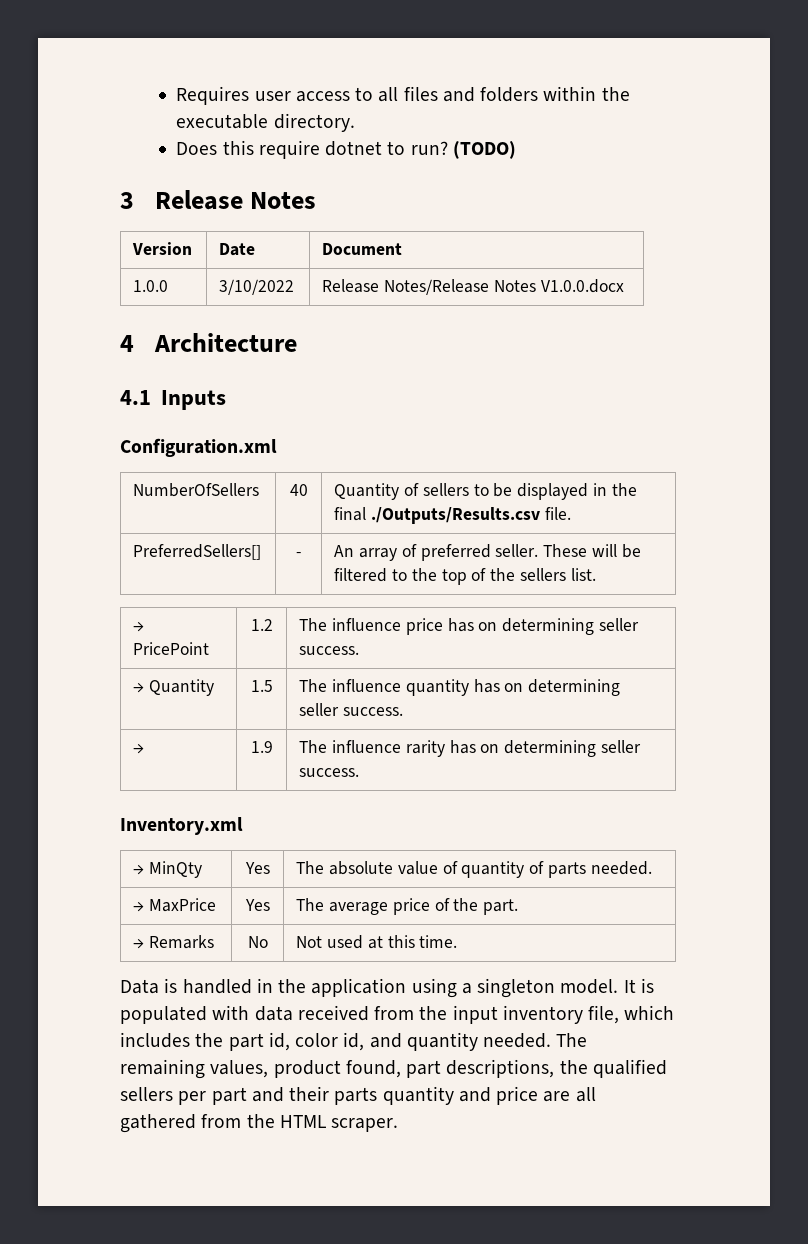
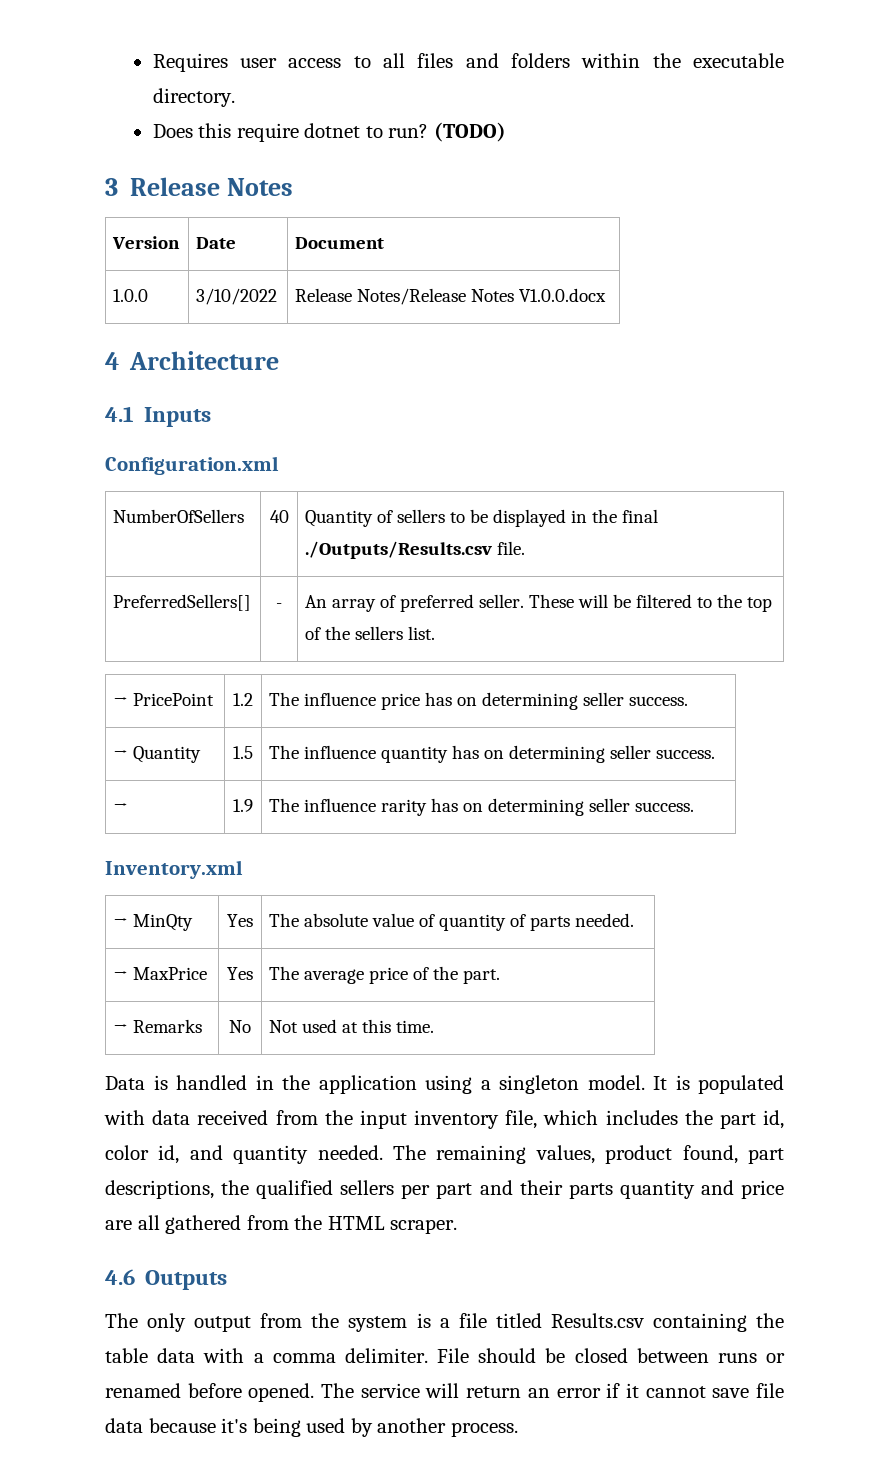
(399, 1125) none -> [105,1269,228,1290] [105,1313,784,1332] [105,1348,785,1363] [105,1383,785,1402] [105,1418,518,1437] // 4.6 Outputs // The only output from the system is a file titled Results.csv containing the table data with a comma delimiter. File should be closed between runs or renamed before opened. The service will return an error if it cannot save file data because it's being used by another process.

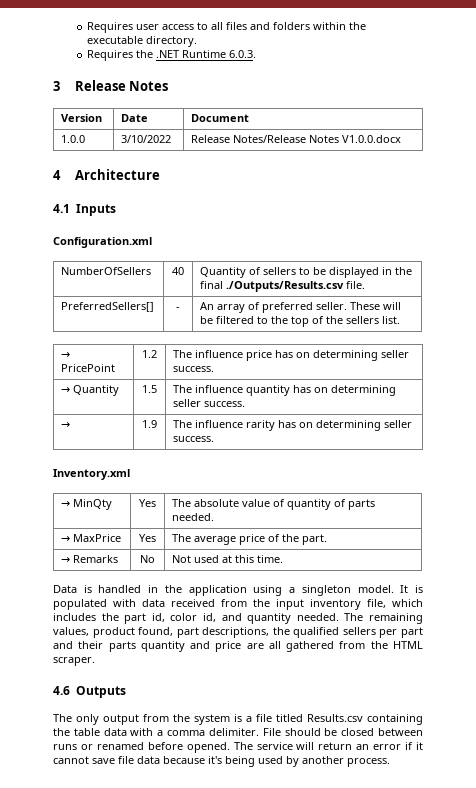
[152,122,506,142] Does this require dotnet to run? (TODO) -> [86,50,256,61] Requires the .NET Runtime 6.0.3.

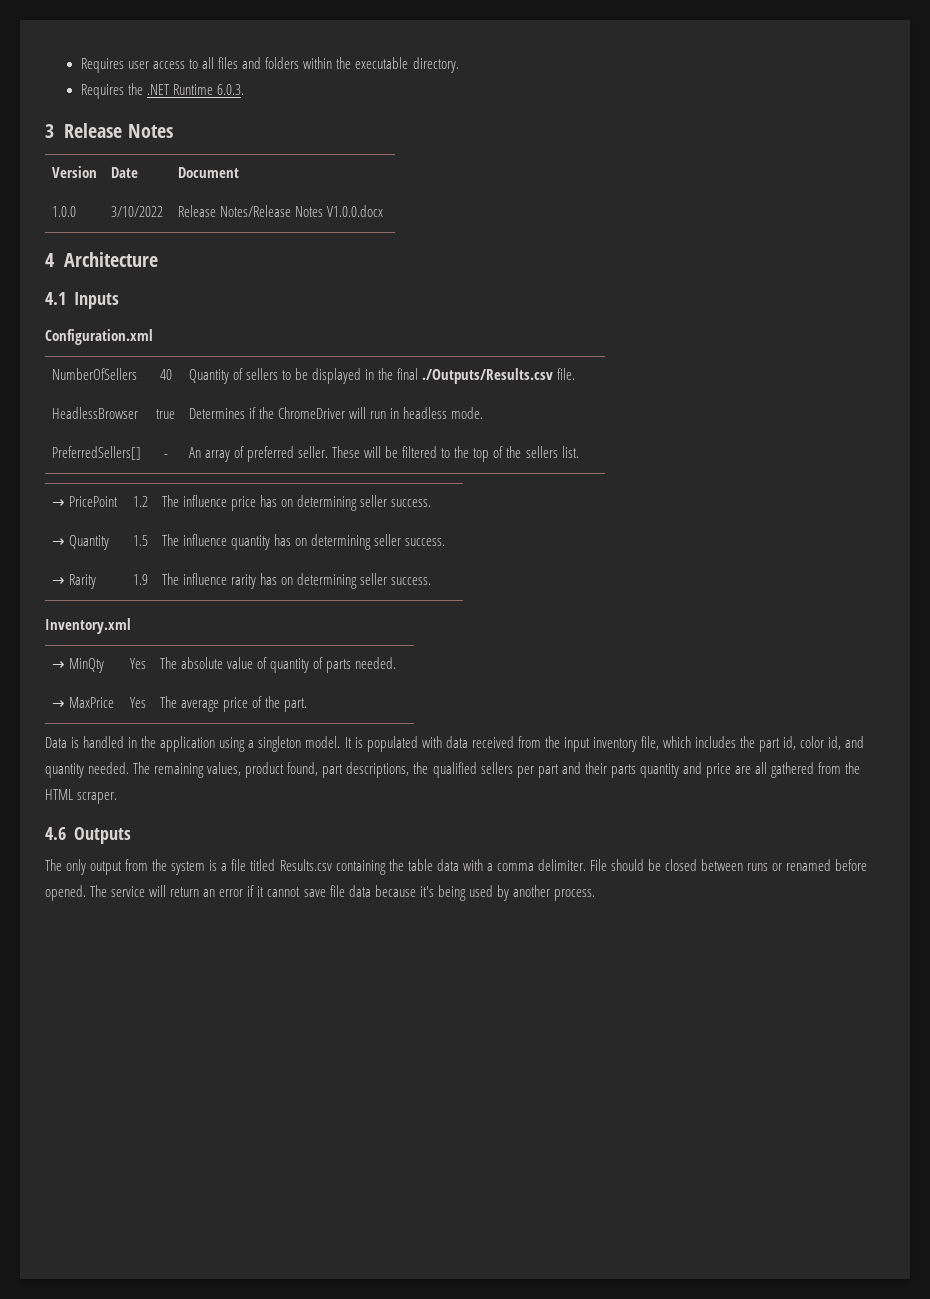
(366, 285) none -> [51,407,138,419] [156,409,175,419] [188,407,484,419] // HeadlessBrowser | true | Determines if the ChromeDriver will run in headless mode.
(71, 425) none -> [68,574,96,589] Rarity
[61,555,119,563] [140,555,155,563] [172,555,284,563] // → Remarks | No | Not used at this time. -> (308, 705) none

